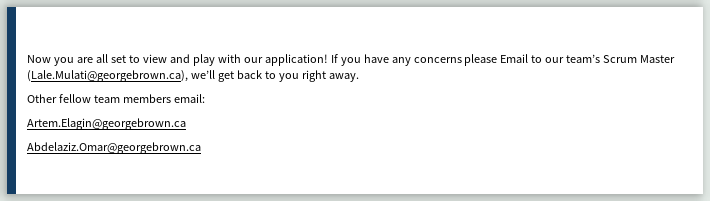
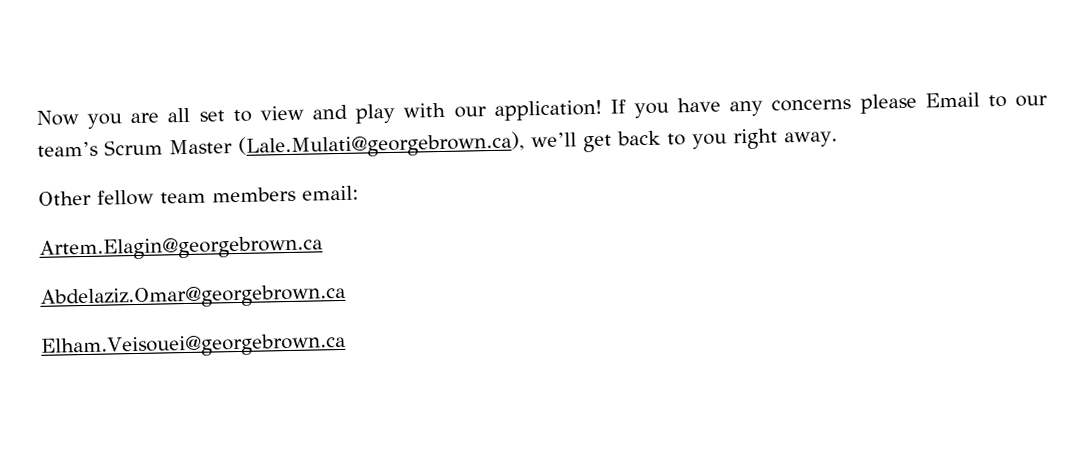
(201, 148) none -> [41,332,346,359] // Elham.Veisouei@georgebrown.ca

